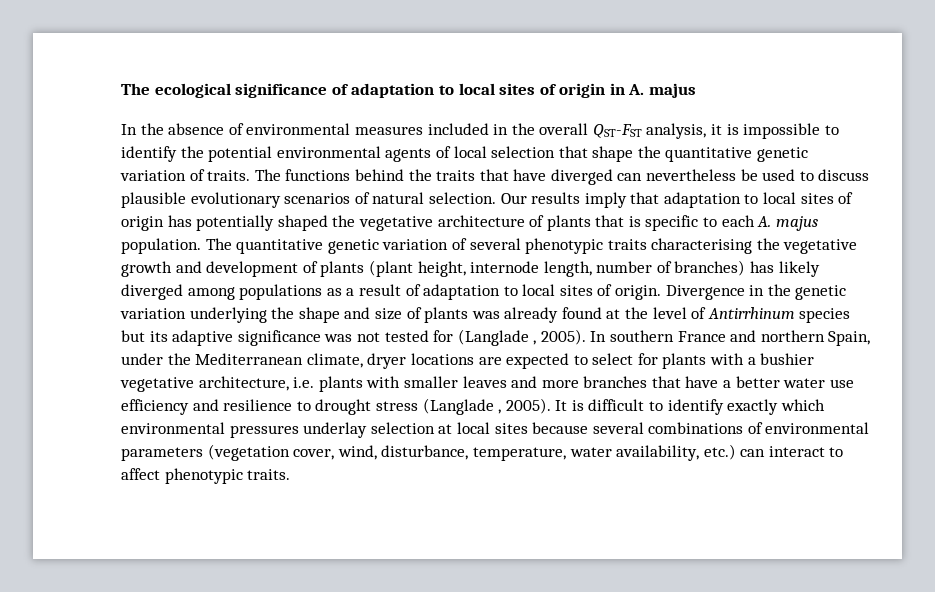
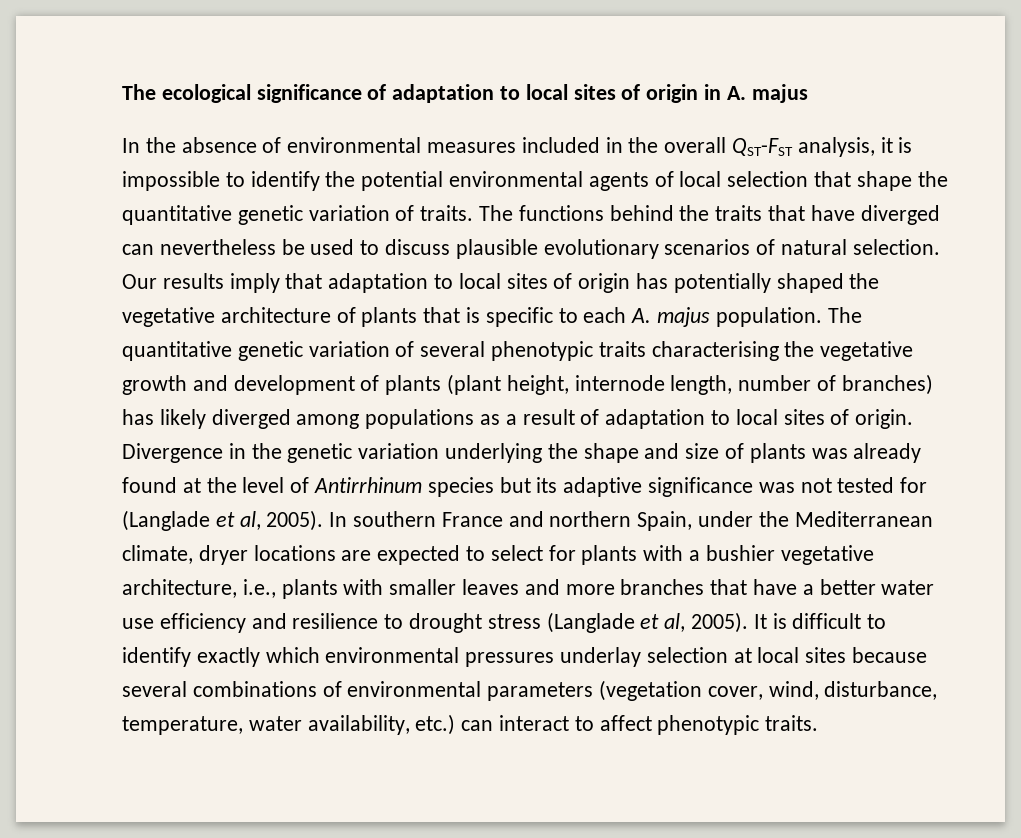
[533,340,537,345] , -> [215,511,261,530] et al,
[293,377,315,388] i.e. -> [242,579,276,598] i.e.,
[498,409,502,414] , -> [640,613,686,632] et al,

